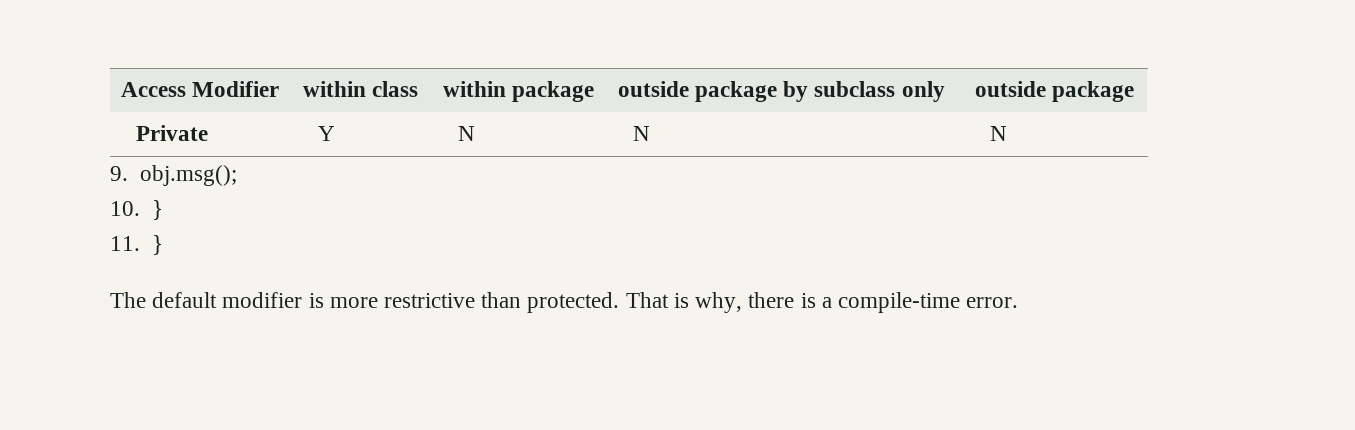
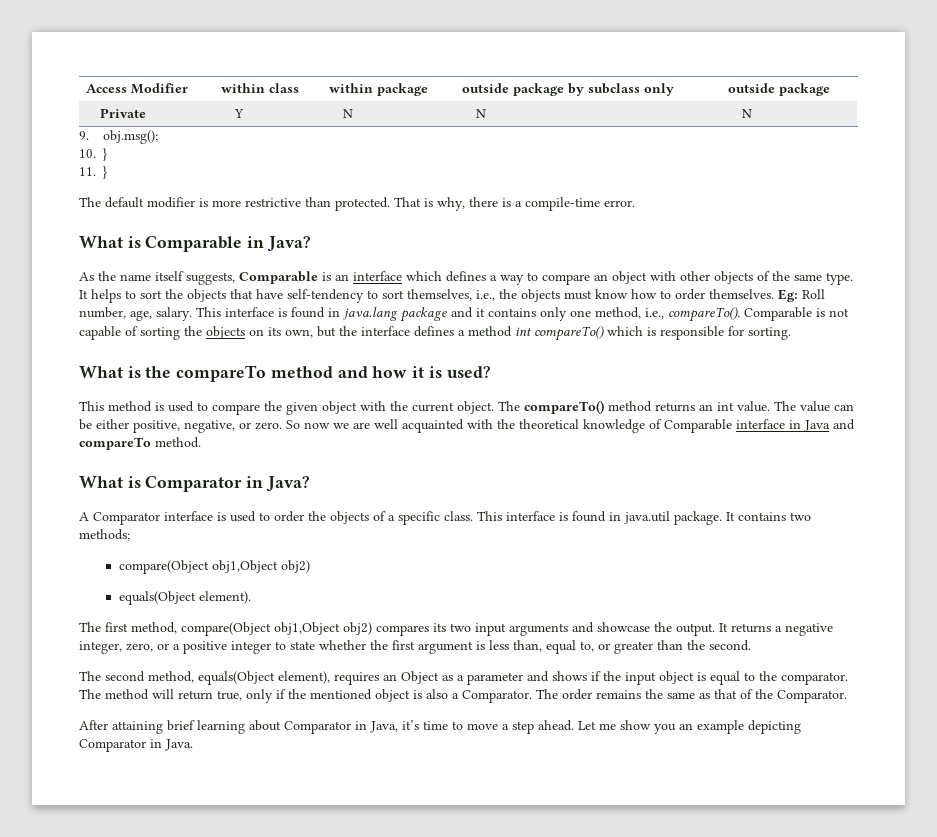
(1019, 302) none -> [79,236,311,252] [79,271,853,285] [79,289,825,303] [79,307,849,322] [79,326,791,341] [79,365,491,382] [79,400,854,415] [79,419,855,433] [79,437,201,450] [79,476,310,492] [79,511,811,525] [79,529,130,541] [118,560,310,574] [118,591,251,605] [79,622,833,636] [79,640,751,654] [79,671,848,685] [79,689,847,703] [79,720,801,734] [79,739,193,752] // What is Comparable in Java? // As the name itself suggests, Comparable is an interface which defines a way to compare an object with other objects of the same type. It helps to sort the objects that have self-tendency to sort themselves, i.e., the objects must know how to order themselves. Eg: Roll number, age, salary. This interface is found in java.lang package and it contains only one method, i.e., compareTo(). Comparable is not capable of sorting the objects on its own, but the interface defines a method int compareTo() which is responsible for sorting. // What is the compareTo method and how it is used? // This method is used to compare the given object with the current object. The compareTo() method returns an int value. The value can be either positive, negative, or zero. So now we are well acquainted with the theoretical knowledge of Comparable interface in Java and compareTo method. // What is Comparator in Java? // A Comparator interface is used to order the objects of a specific class. This interface is found in java.util package. It contains two methods; // compare(Object obj1,Object obj2) // equals(Object element). // The first method, compare(Object obj1,Object obj2) compares its two input arguments and showcase the output. It returns a negative integer, zero, or a positive integer to state whether the first argument is less than, equal to, or greater than the second. // The second method, equals(Object element), requires an Object as a parameter and shows if the input object is equal to the comparator. The method will return true, only if the mentioned object is also a Comparator. The order remains the same as that of the Comparator. // After attaining brief learning about Comparator in Java, it’s time to move a step ahead. Let me show you an example depicting Comparator in Java.

